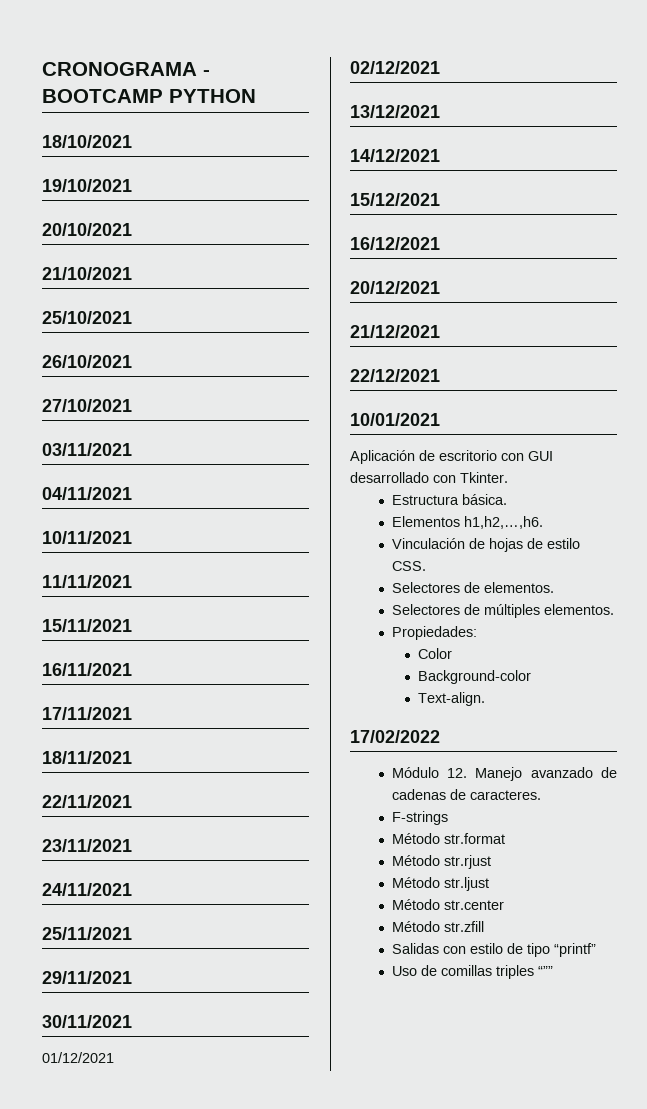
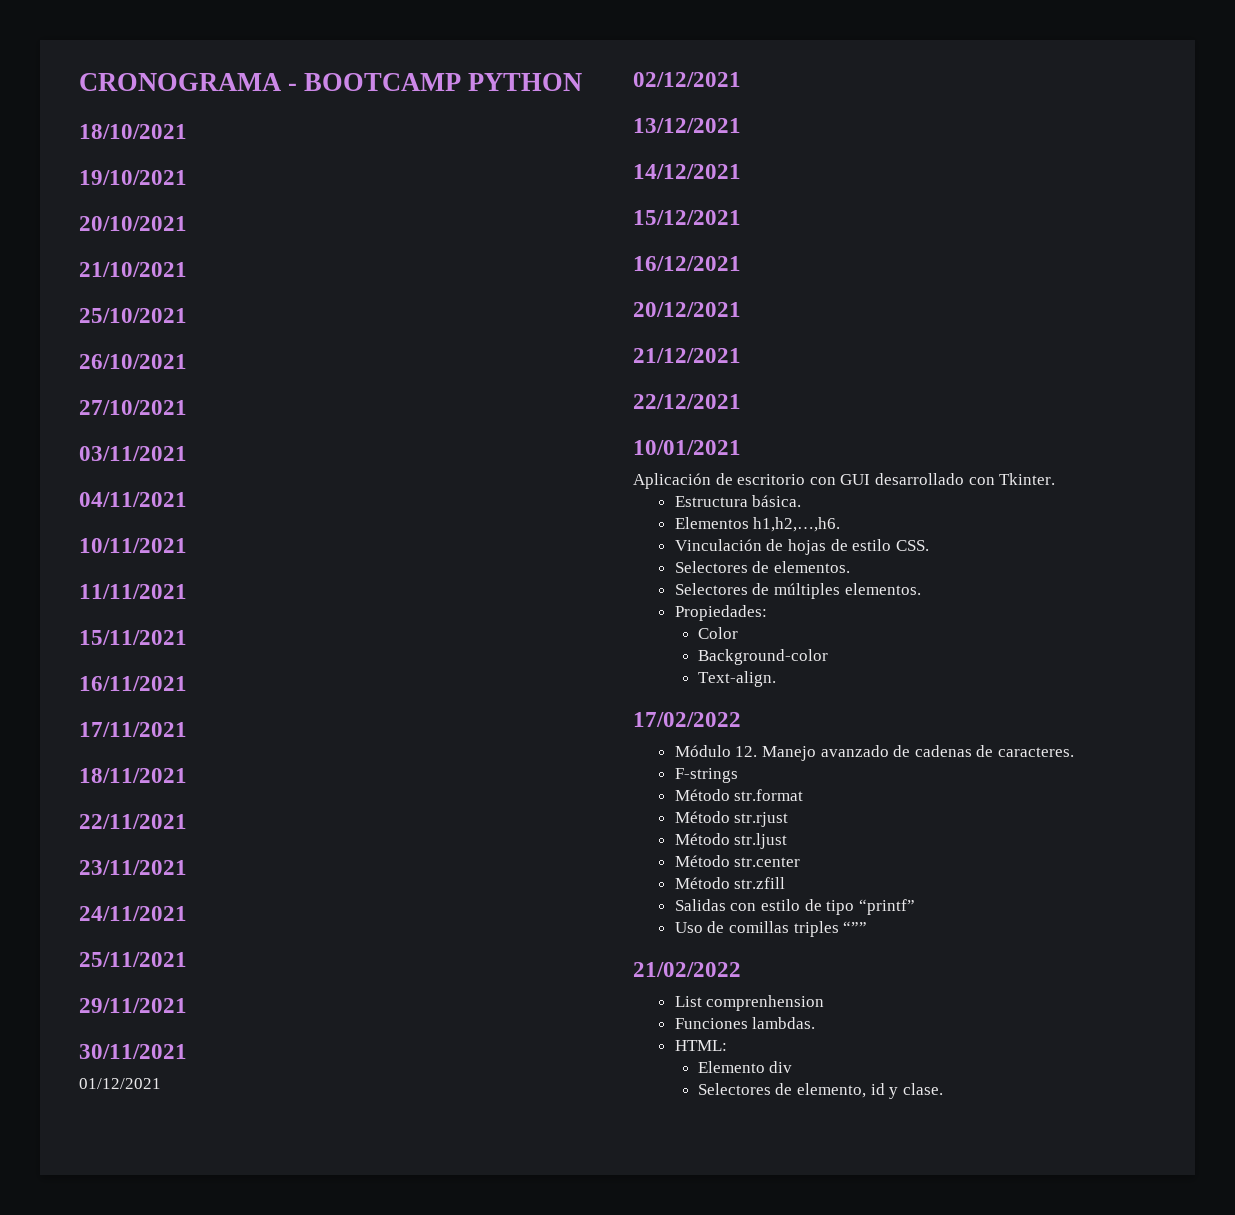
(553, 971) none -> [633,962,741,977] [674,995,825,1011] [674,1017,816,1029] [674,1040,727,1051] [697,1061,793,1073] [697,1083,943,1099] // 21/02/2022 // List comprenhension // Funciones lambdas. // HTML: // Elemento div // Selectores de elemento, id y clase.

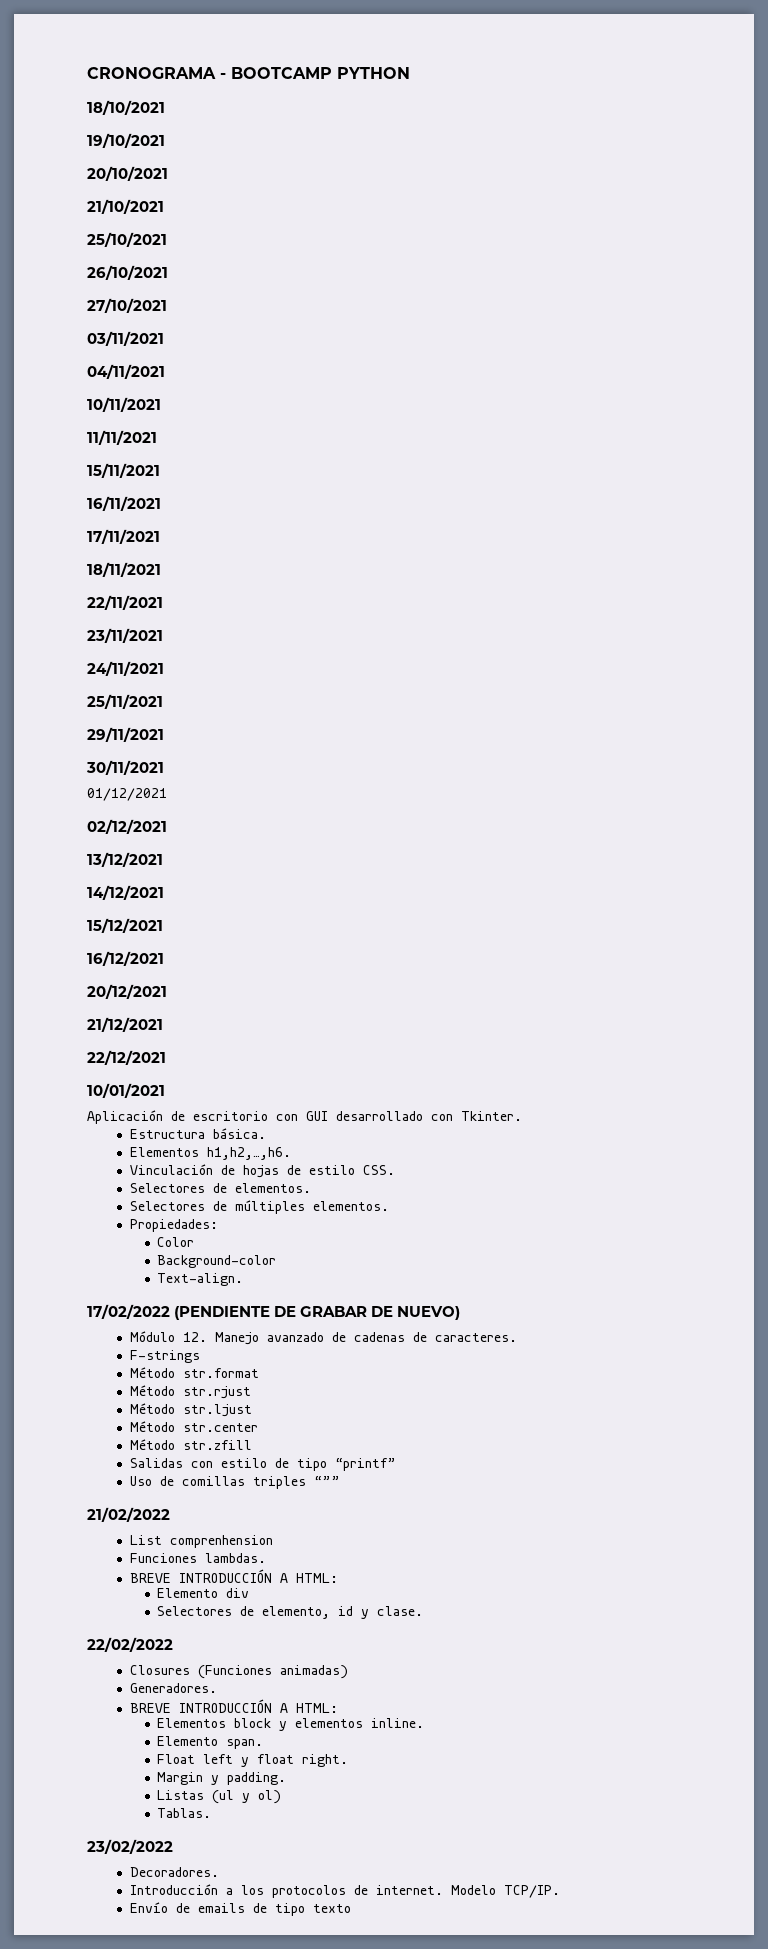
(741, 719) none -> [174,1306,461,1320] (PENDIENTE DE GRABAR DE NUEVO)
(816, 1023) none -> [129,1569,288,1583] BREVE INTRODUCCIÓN A
(943, 1089) none -> [87,1637,173,1652] [129,1665,348,1679] [129,1683,217,1693] [129,1699,338,1713] [157,1718,425,1731] [157,1736,264,1749] [157,1754,349,1767] [157,1772,287,1785] [157,1790,282,1804] [157,1808,212,1818] [87,1839,173,1854] [129,1867,219,1877] [129,1884,560,1898] [129,1902,351,1916] // 22/02/2022 // Closures (Funciones animadas) // Generadores. // BREVE INTRODUCCIÓN A HTML: // Elementos block y elementos inline. // Elemento span. // Float left y float right. // Margin y padding. // Listas (ul y ol) // Tablas. // 23/02/2022 // Decoradores. // Introducción a los protocolos de internet. Modelo TCP/IP. // Envío de emails de tipo texto

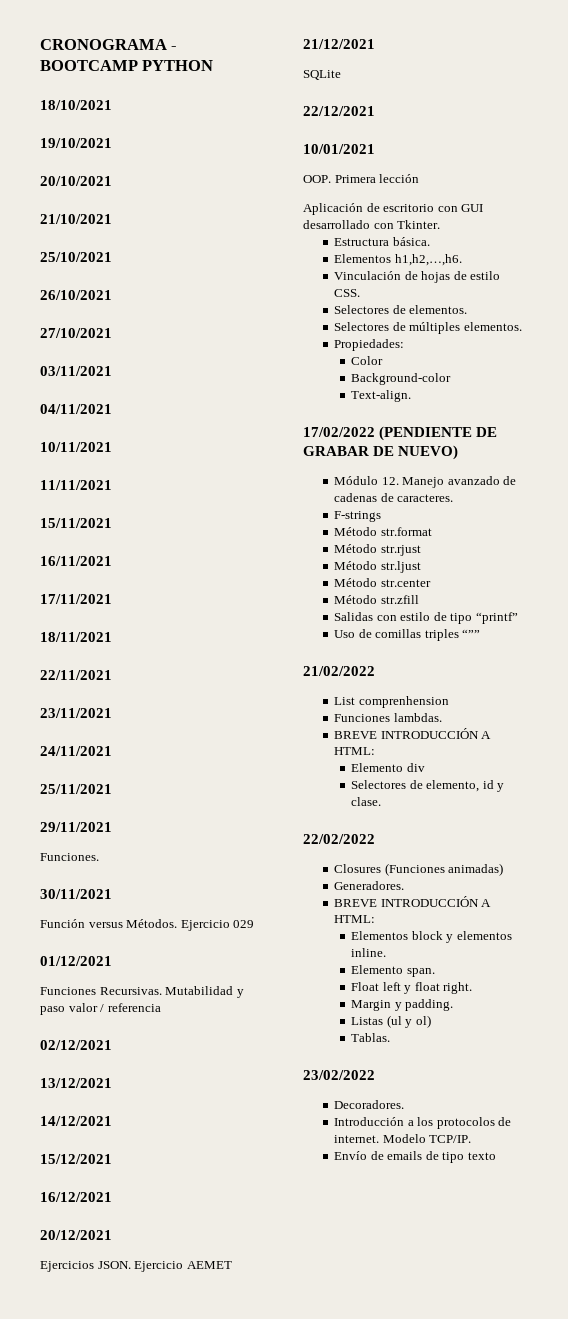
(164, 734) none -> [40,853,99,861] // Funciones.
[87,788,167,801] 01/12/2021 -> [40,919,255,931] [40,956,112,966] [40,986,244,998] [40,1003,161,1015] Función versus Métodos. Ejercicio 029 // 01/12/2021 // Funciones Recursivas. Mutabilidad y paso valor / referencia
(167, 991) none -> [40,1261,232,1272] // Ejercicios JSON. Ejercicio AEMET
(163, 1024) none -> [303,70,341,80] // SQLite
(165, 1090) none -> [303,174,420,183] // OOP. Primera lección

